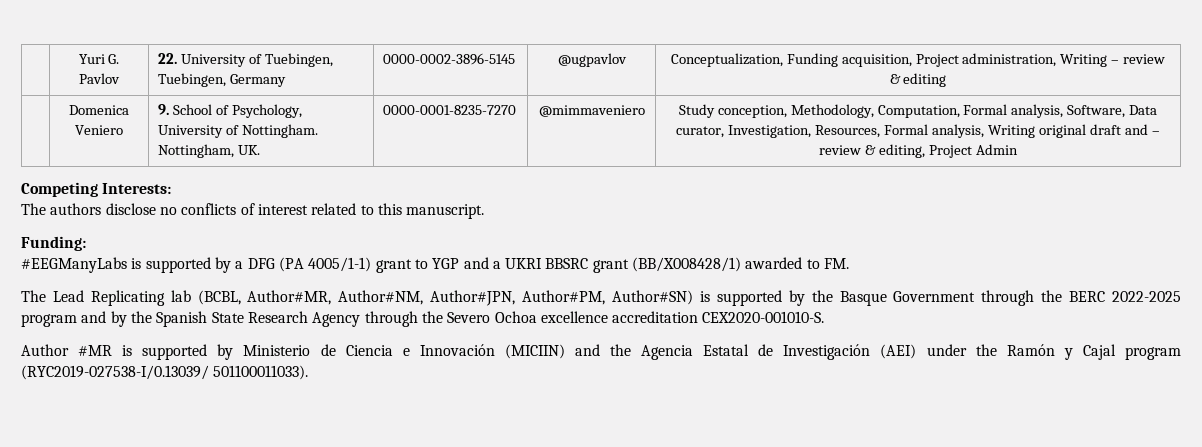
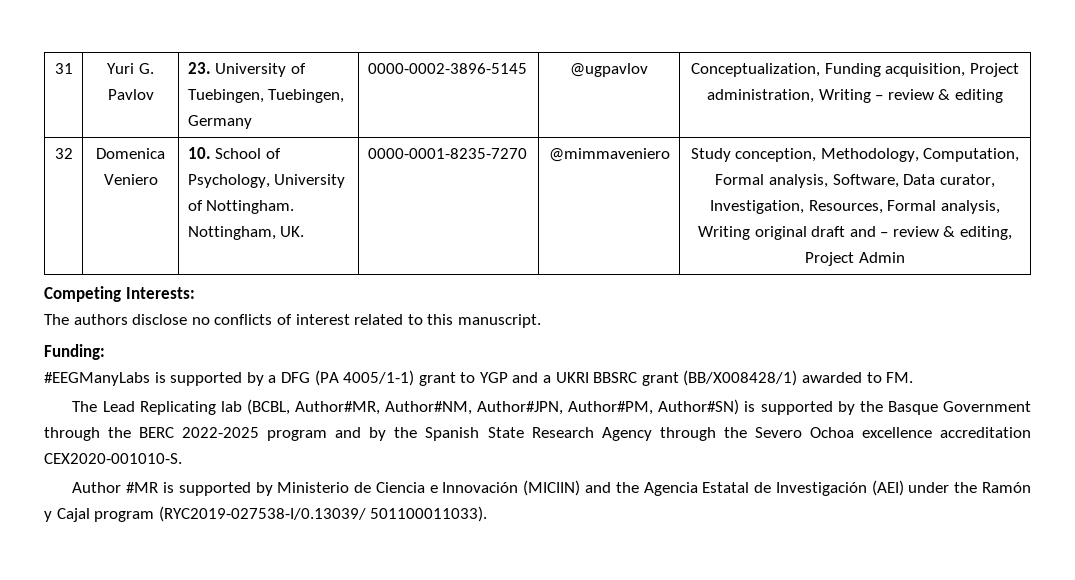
(78, 59) none -> [54,63,73,74] 31
[158,53,178,64] 22. -> [187,62,211,74] 23.
(947, 80) none -> [54,148,73,159] 32
[158,104,170,115] 9. -> [187,147,211,159] 10.

